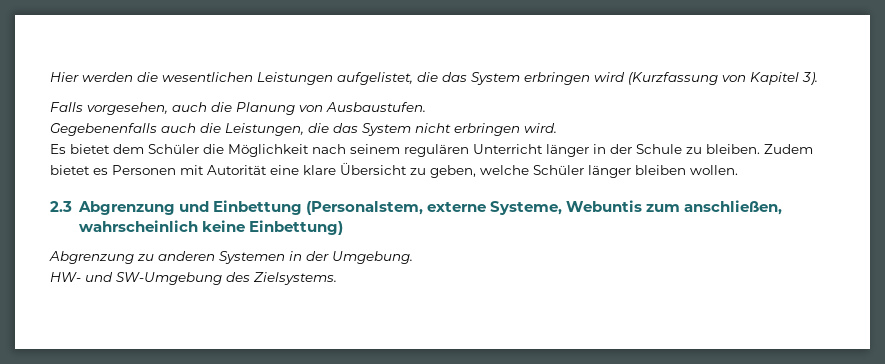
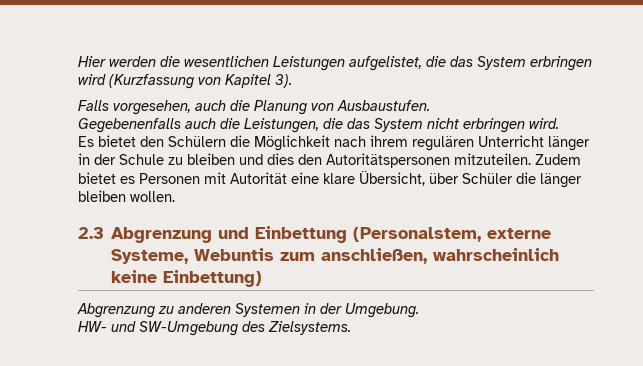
[113,144,199,154] dem Schüler -> [140,136,226,147] den Schülern
[350,144,400,154] seinem -> [370,135,408,147] ihrem
[706,144,760,154] bleiben. -> [187,153,531,168] bleiben und dies den Autoritätspersonen mitzuteilen.
[340,162,584,178] Übersicht zu geben, welche Schüler -> [359,171,536,186] Übersicht, über Schüler die

